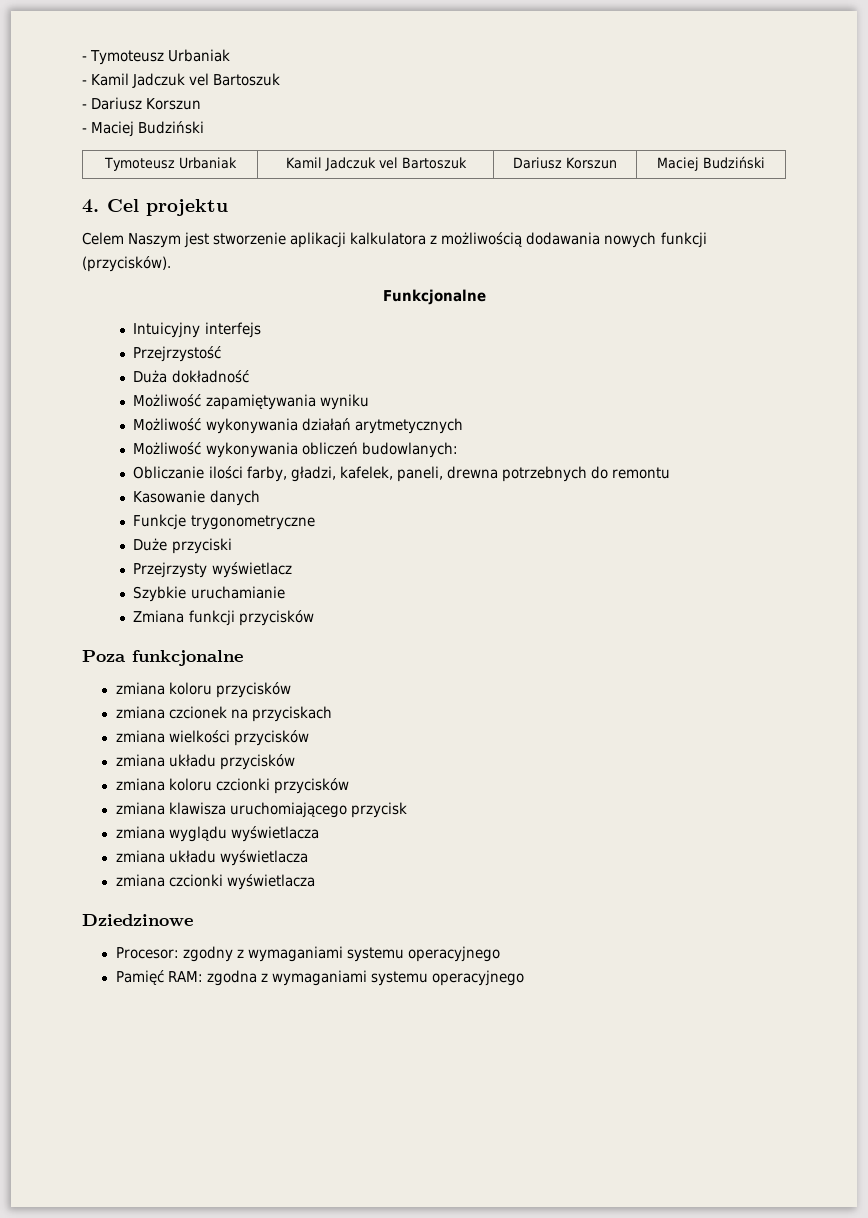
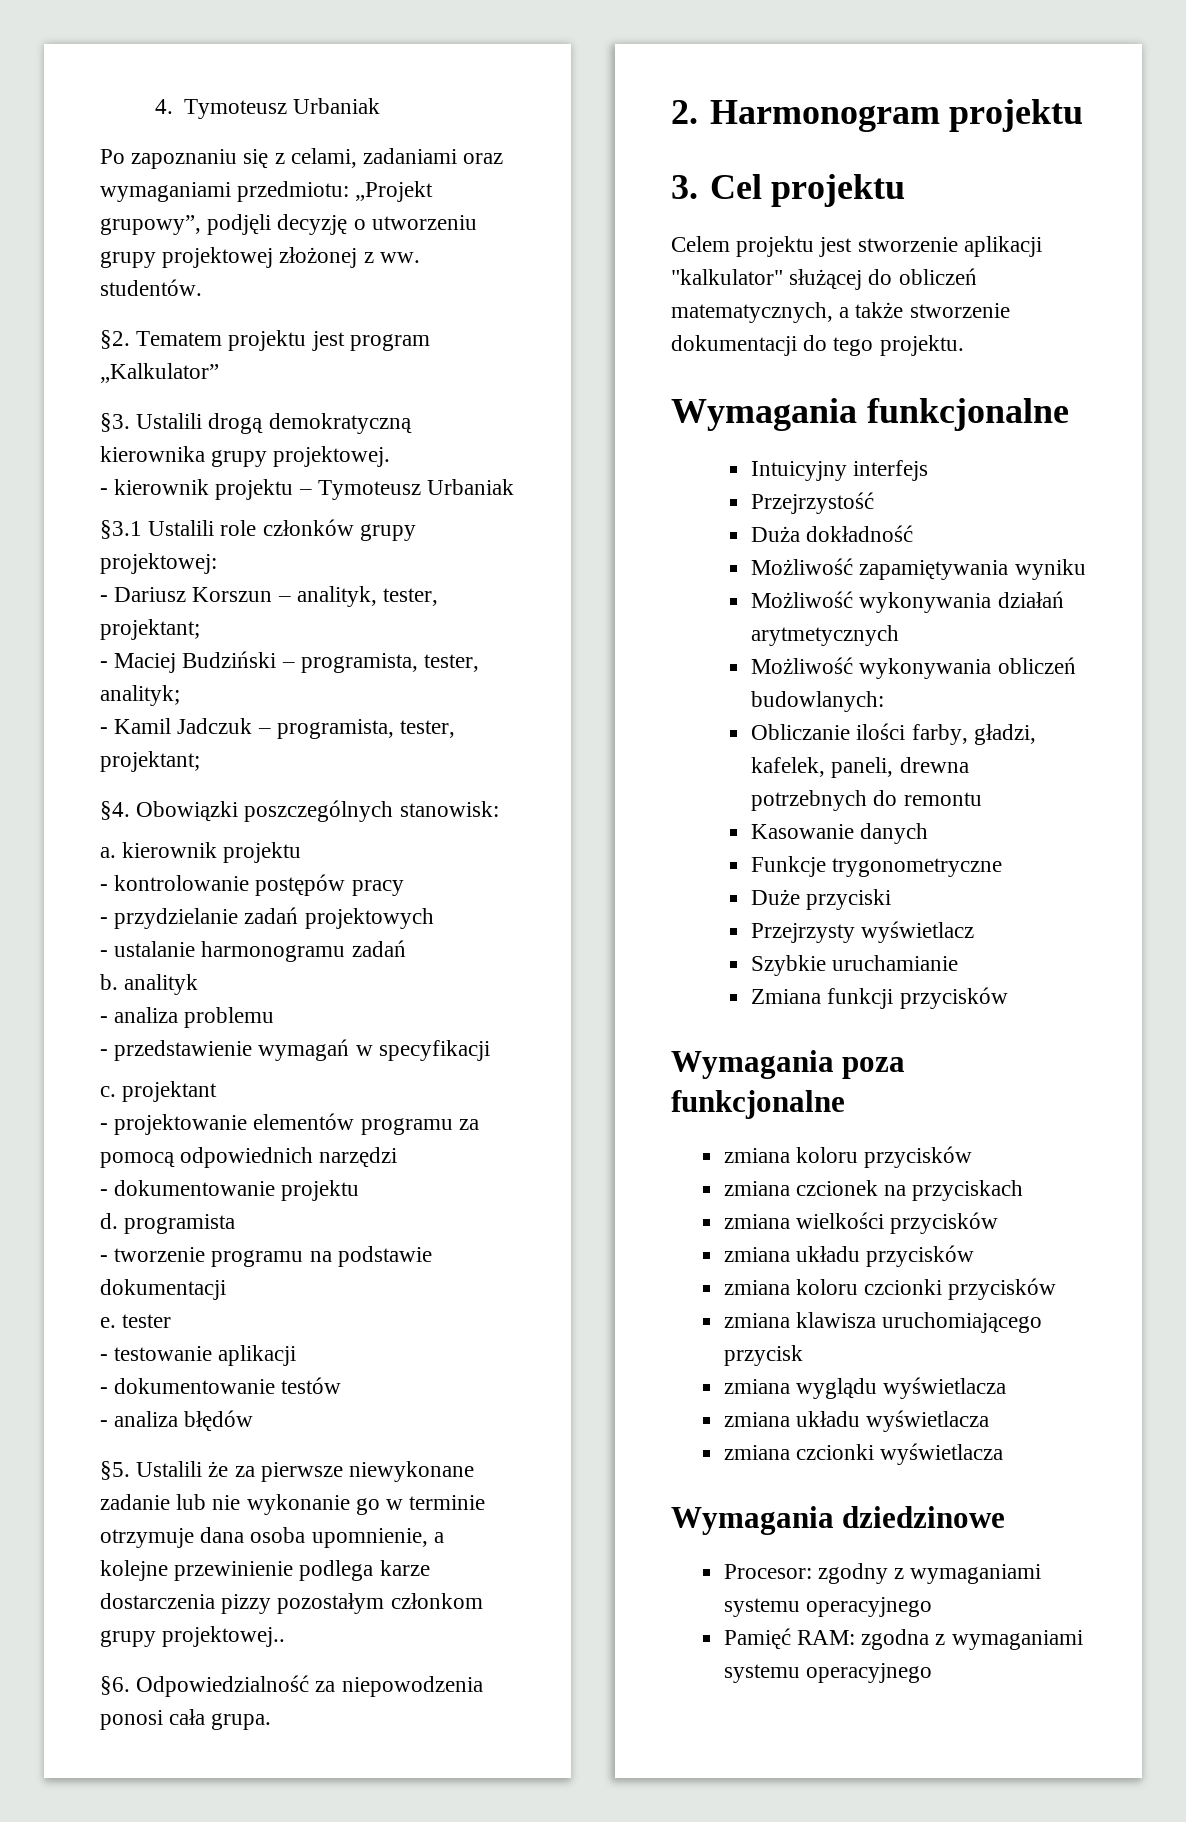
[82,49,231,65] [82,73,281,88] - Tymoteusz Urbaniak // - Kamil Jadczuk vel Bartoszuk -> [154,98,381,119] [100,148,504,169] [100,181,434,202] [100,214,477,235] [100,247,420,268] [100,279,202,296] [100,330,430,351] [100,363,219,383] [100,413,412,434] [100,446,391,467] [100,479,515,500] [100,519,416,541] [100,553,217,574] 4. Tymoteusz Urbaniak // Po zapoznaniu się z celami, zadaniami oraz wymaganiami przedmiotu: „Projekt grupowy”, podjęli decyzję o utworzeniu grupy projektowej złożonej z ww. studentów. // §2. Tematem projektu jest program „Kalkulator” // §3. Ustalili drogą demokratyczną kierownika grupy projektowej. // - kierownik projektu – Tymoteusz Urbaniak // §3.1 Ustalili role członków grupy projektowej:
(202, 104) none -> [277,586,439,607] [100,619,200,640] – analityk, tester, projektant;
[103,157,237,171] [285,157,467,171] [513,157,617,169] [657,156,765,171] [82,199,99,213] // Tymoteusz Urbaniak | Kamil Jadczuk vel Bartoszuk | Dariusz Korszun | Maciej Budziński // 4. -> [281,653,480,673] [100,685,180,706] [100,718,456,739] [100,751,200,772] [100,800,499,822] [100,842,302,863] [100,874,404,896] [100,907,434,929] [100,940,406,962] [100,974,199,995] [100,1007,275,1028] [100,1039,490,1061] [100,1081,218,1102] [100,1113,479,1135] [100,1147,398,1168] [100,1180,360,1201] [100,1213,236,1234] [100,1246,432,1267] [100,1279,226,1300] [100,1314,172,1328] [100,1345,297,1366] [100,1377,342,1394] [100,1410,254,1432] [100,1461,475,1482] [100,1494,486,1515] [100,1527,444,1548] [100,1560,430,1581] [100,1593,483,1614] [100,1626,286,1647] [100,1675,483,1697] [100,1709,272,1730] [671,99,1084,132] [671,175,698,199] – programista, tester, analityk; // - Kamil Jadczuk – programista, tester, projektant; // §4. Obowiązki poszczególnych stanowisk: // a. kierownik projektu // - kontrolowanie postępów pracy // - przydzielanie zadań projektowych // - ustalanie harmonogramu zadań // b. analityk // - analiza problemu // - przedstawienie wymagań w specyfikacji // c. projektant // - projektowanie elementów programu za pomocą odpowiednich narzędzi // - dokumentowanie projektu // d. programista // - tworzenie programu na podstawie dokumentacji // e. tester // - testowanie aplikacji // - dokumentowanie testów // - analiza błędów // §5. Ustalili że za pierwsze niewykonane zadanie lub nie wykonanie go w terminie otrzymuje dana osoba upomnienie, a kolejne przewinienie podlega karze dostarczenia pizzy pozostałym członkom grupy projektowej.. // §6. Odpowiedzialność za niepowodzenia ponosi cała grupa. // 2. Harmonogram projektu // 3.
[128,233,182,248] Naszym -> [736,236,815,257] projektu
[350,232,707,248] [82,256,171,272] [382,289,486,305] kalkulatora z możliwością dodawania nowych funkcji (przycisków). // Funkcjonalne -> [671,268,977,290] [671,302,1010,323] [671,335,964,356] [671,398,1069,431] "kalkulator" służącej do obliczeń matematycznych, a także stworzenie dokumentacji do tego projektu. // Wymagania funkcjonalne
[82,650,126,662] Poza -> [671,1050,906,1079] Wymagania poza
[82,914,193,926] Dziedzinowe -> [671,1506,1006,1535] Wymagania dziedzinowe

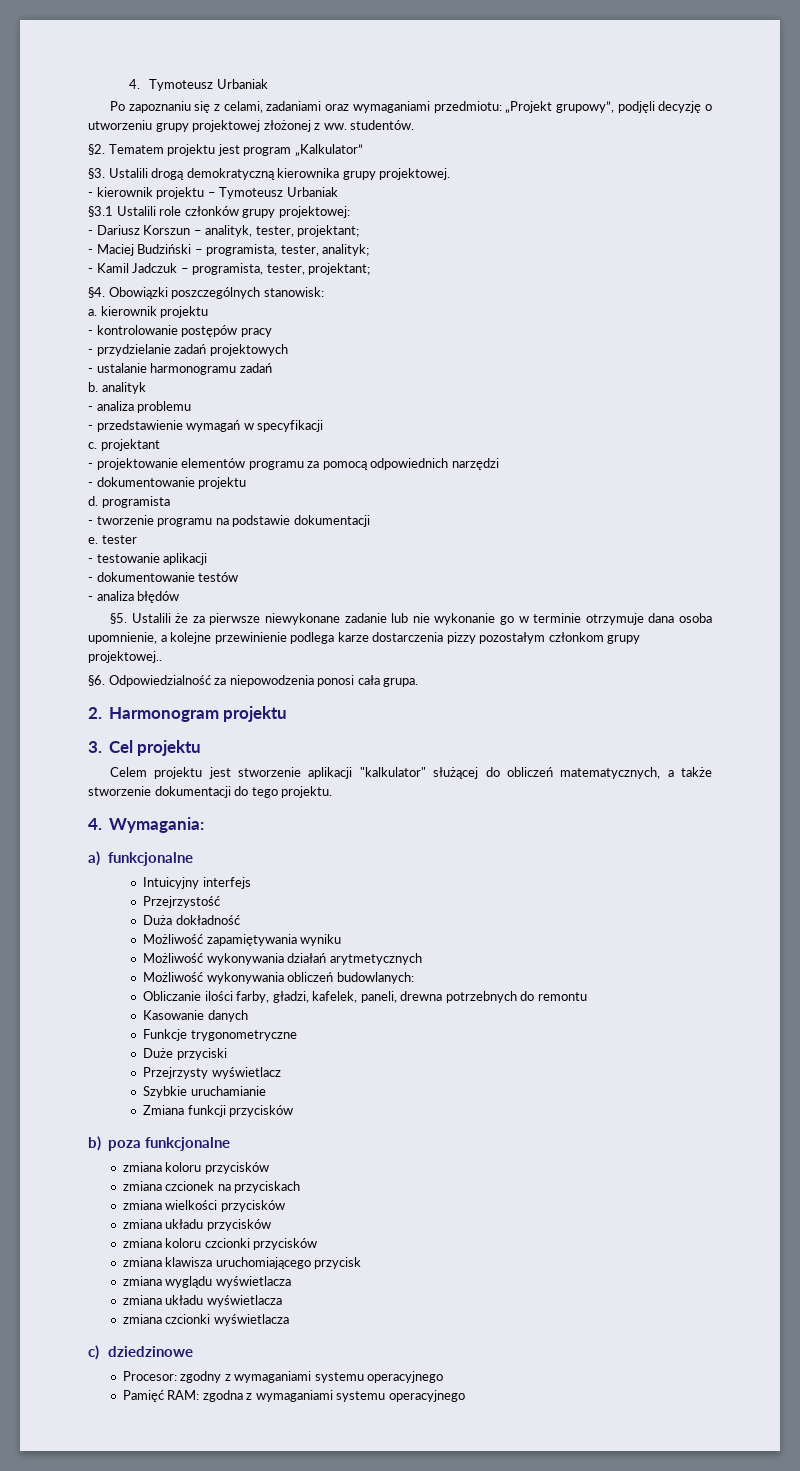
[671,398,857,431] Wymagania -> [88,817,204,833] [88,851,100,866] 4. Wymagania: // a)
[671,1050,834,1079] Wymagania -> [88,1136,101,1151] b)
[671,1506,834,1535] Wymagania -> [88,1345,99,1360] c)

